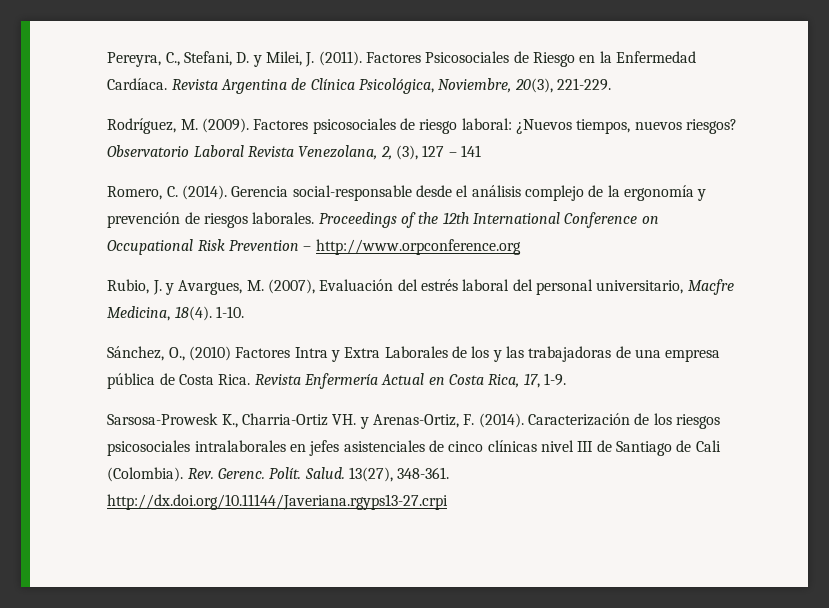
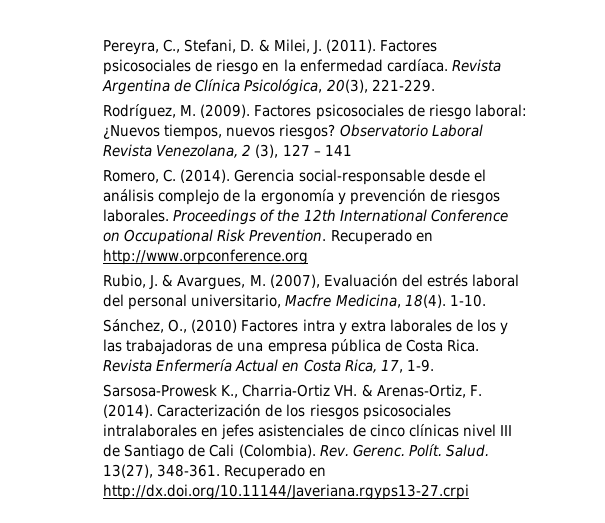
[252,55,262,67] y -> [258,39,270,52] &
[425,51,696,67] [107,78,168,90] Psicosociales de Riesgo en la Enfermedad Cardíaca. -> [103,59,448,75] psicosociales de riesgo en la enfermedad cardíaca.
[438,78,512,93] Noviembre, -> (323, 87) none
[380,146,392,160] 2, -> [242,144,252,156] 2
[229,240,312,251] Prevention – -> [249,229,433,245] Prevention. Recuperado en
[165,283,175,295] y -> [162,274,174,287] &
[294,346,448,362] Intra y Extra Laborales -> [302,319,452,335] intra y extra laborales
[359,417,369,429] y -> [361,384,373,397] &
(450, 473) none -> [224,464,327,480] Recuperado en

